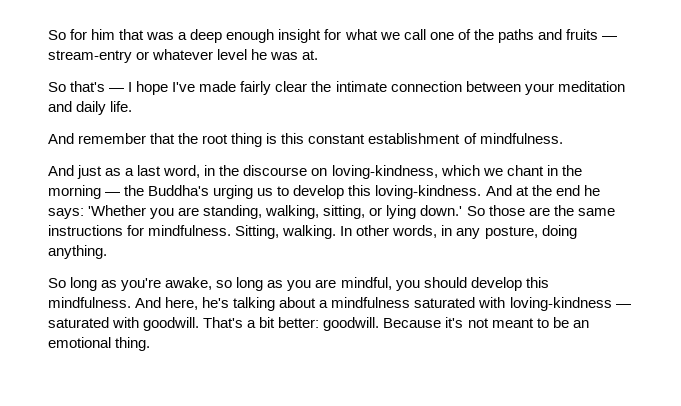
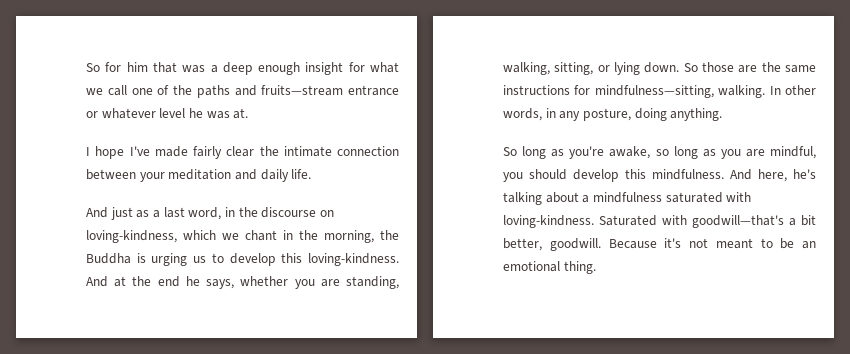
[565,29,617,40] [48,50,132,63] fruits — stream-entry -> [261,85,399,96] fruits—stream entrance
[48,81,125,92] So that's — -> (249, 113) none
[48,133,563,147] // And remember that the root thing is this constant establishment of mindfulness. -> (312, 174) none
[48,185,210,199] morning — the Buddha's -> [324,230,399,243] [86,253,146,264] morning, the Buddha is
[48,205,147,219] says: 'Whether -> [206,276,289,289] says, whether
[420,205,463,216] down.' -> [644,62,680,73] down.
[148,225,280,239] mindfulness. Sitting, -> [594,85,714,98] mindfulness—sitting,
[509,297,631,311] [48,317,244,331] loving-kindness — saturated with goodwill. That's -> [503,215,784,228] loving-kindness. Saturated with goodwill—that's
[278,317,320,328] better: -> [503,238,542,251] better,

